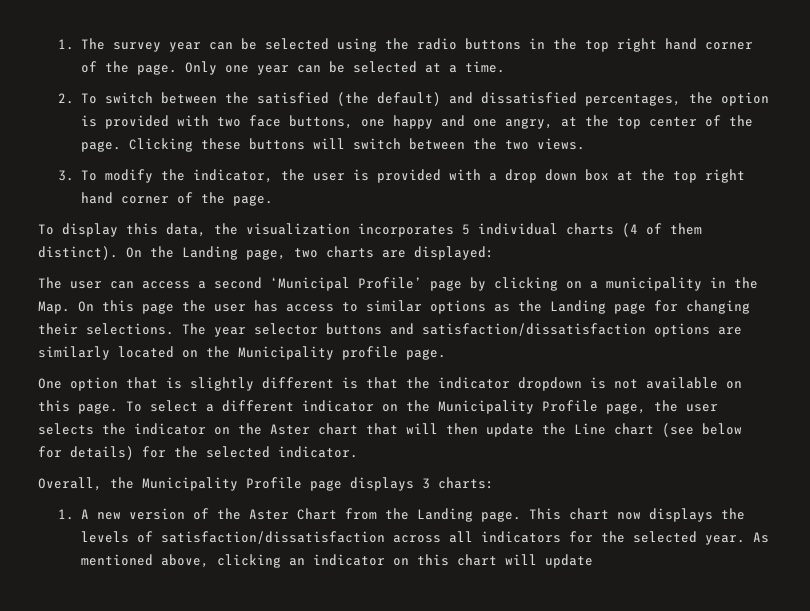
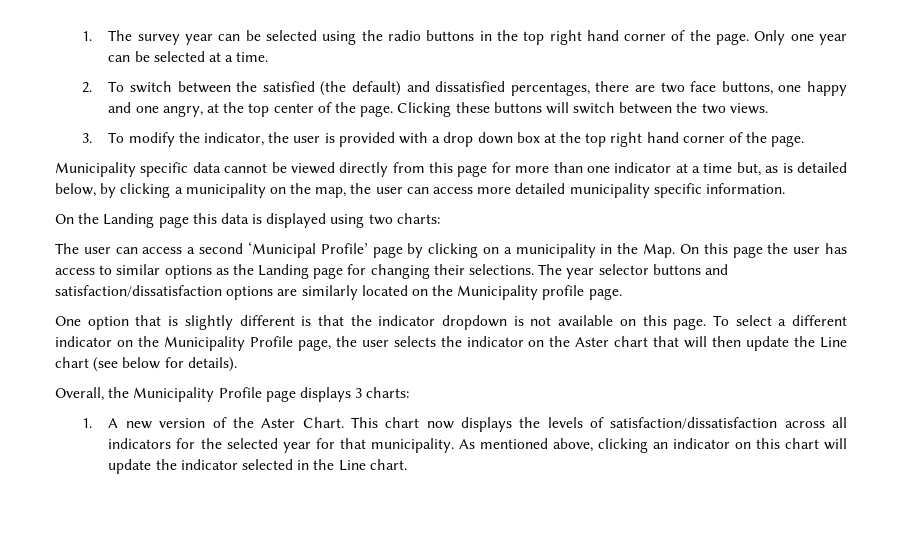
[689,92,770,106] [81,115,210,129] the option is provided with -> [595,81,656,92] there are
[38,223,702,237] [38,246,494,260] To display this data, the visualization incorporates 5 individual charts (4 of them distinct). On the Landing page, two charts are displayed: -> [55,162,848,177] [55,183,785,198] [55,213,440,228] Municipality specific data cannot be viewed directly from this page for more than one indicator at a time but, as is detailed below, by clicking a municipality on the map, the user can access more detailed municipality specific information. // On the Landing page this data is displayed using two charts:
[70,446,358,460] details) for the selected indicator. -> [187,357,237,372] details).
[297,508,522,522] Chart from the Landing page. -> [302,417,344,428] Chart.
[705,535,746,545] year. -> [282,438,454,453] year for that municipality.
(594, 561) none -> [155,459,407,471] the indicator selected in the Line chart.

